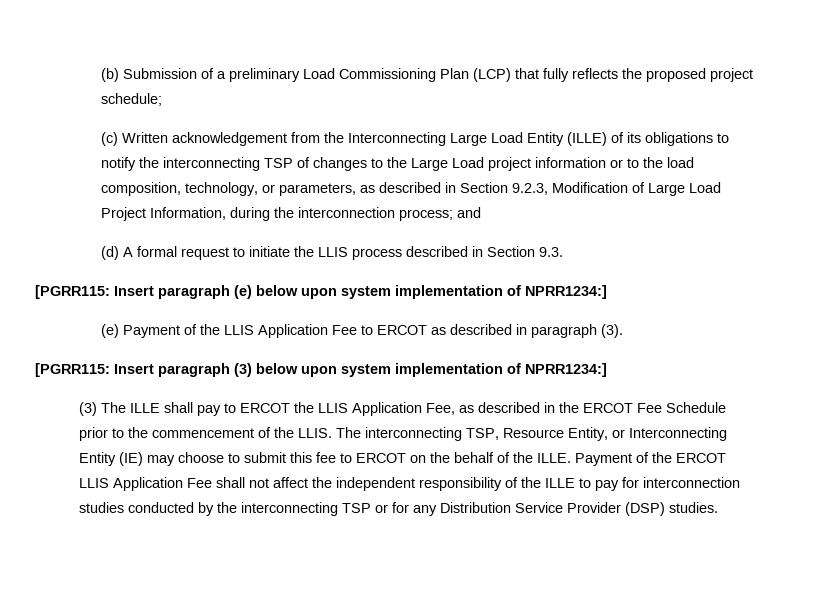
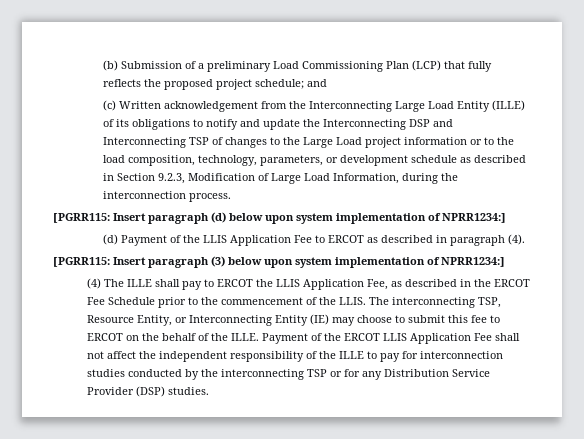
(163, 99) none -> [307,79,328,87] and
[139,157,261,171] the interconnecting -> [240,119,454,130] [103,137,187,148] and update the Interconnecting DSP and Interconnecting
[262,183,357,196] or parameters, -> [260,155,458,166] parameters, or development schedule
[101,207,147,221] Project -> (331, 177) none
[399,207,482,221] [101,246,564,260] [35,285,607,299] [101,324,120,338] process; and // (d) A formal request to initiate the LLIS process described in Section 9.3. // [PGRR115: Insert paragraph (e) below upon system implementation of NPRR1234:] // (e) -> [189,193,232,202] [53,212,506,224] [103,234,119,245] process. // [PGRR115: Insert paragraph (d) below upon system implementation of NPRR1234:] // (d)
[601,324,624,338] (3). -> [508,234,526,245] (4).
[79,402,98,416] (3) -> [86,278,101,289] (4)

